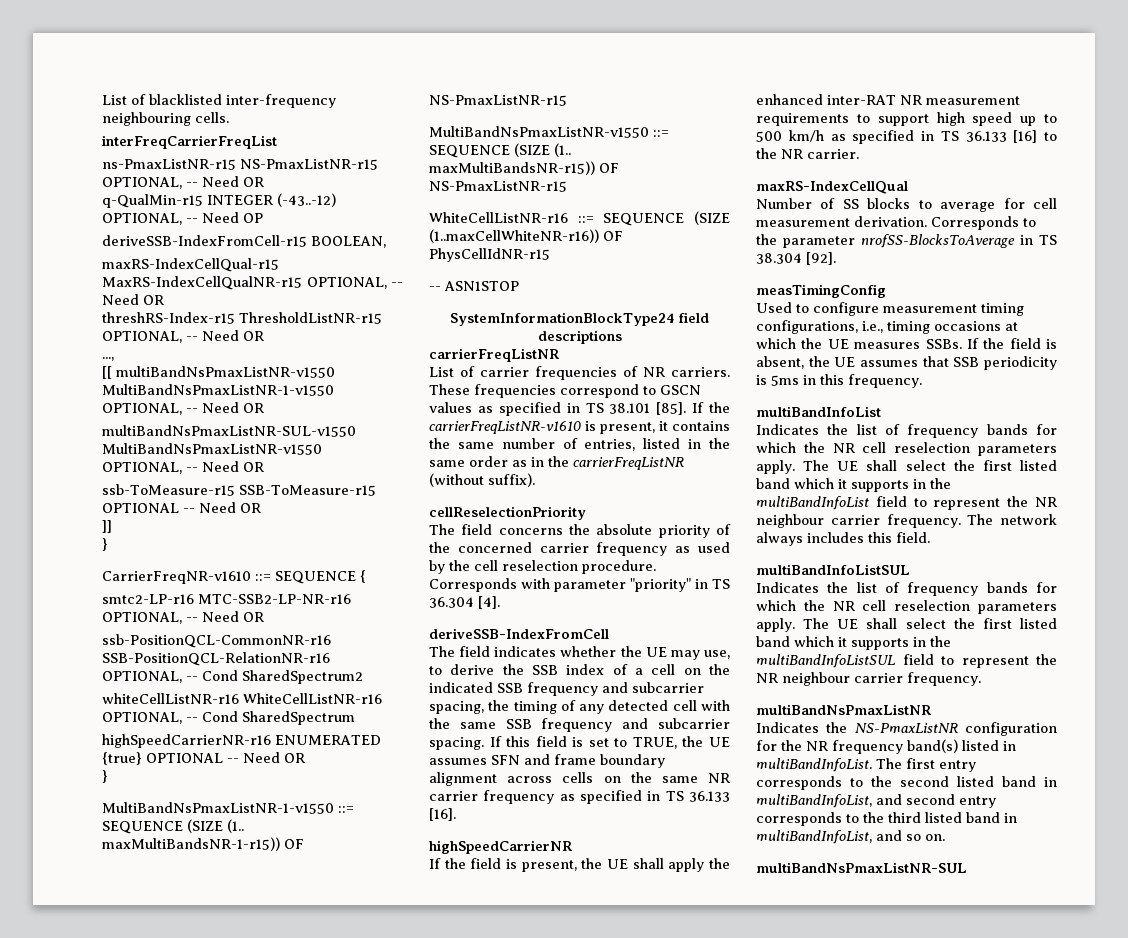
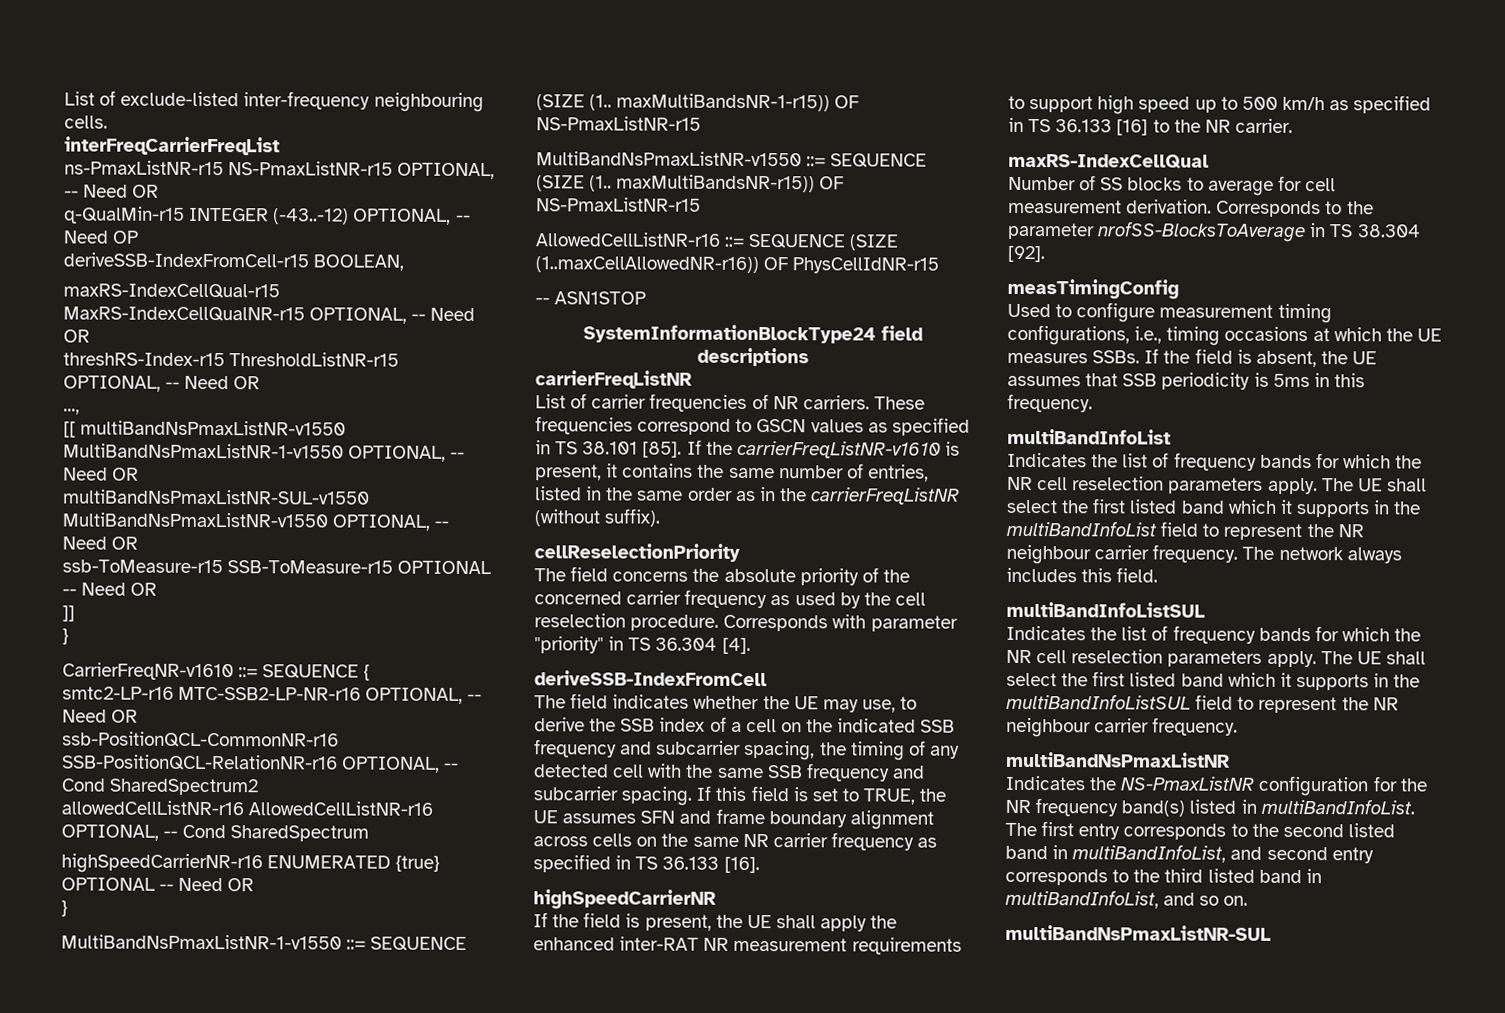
[102,94,222,105] List of blacklisted -> [64,90,240,107] List of exclude-listed
[102,693,382,704] whiteCellListNR-r16 WhiteCellListNR-r16 -> [61,800,434,816] allowedCellListNR-r16 AllowedCellListNR-r16
[429,211,730,226] [429,229,599,243] WhiteCellListNR-r16 ::= SEQUENCE (SIZE (1..maxCellWhiteNR-r16)) -> [535,232,899,251] [535,256,759,274] AllowedCellListNR-r16 ::= SEQUENCE (SIZE (1..maxCellAllowedNR-r16))

